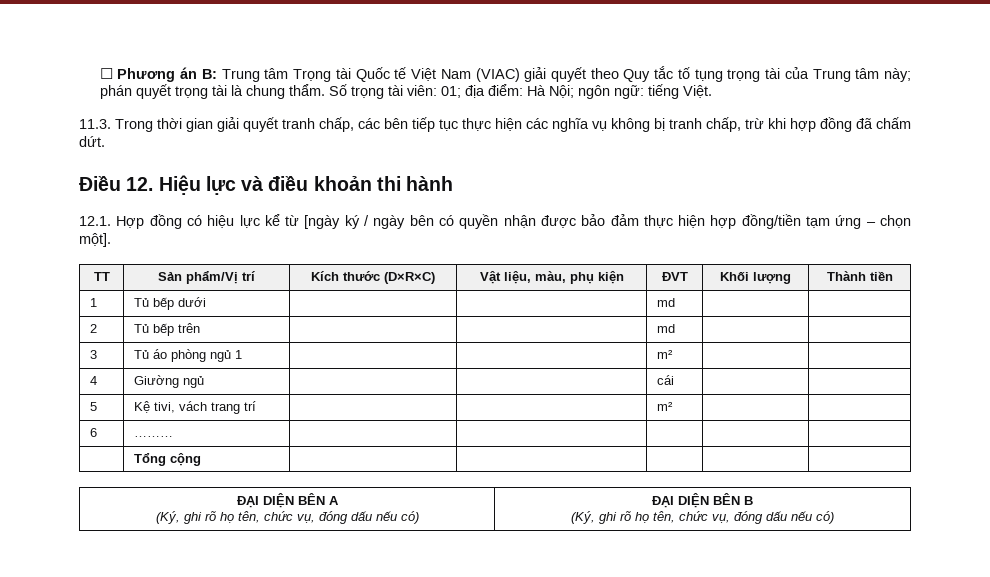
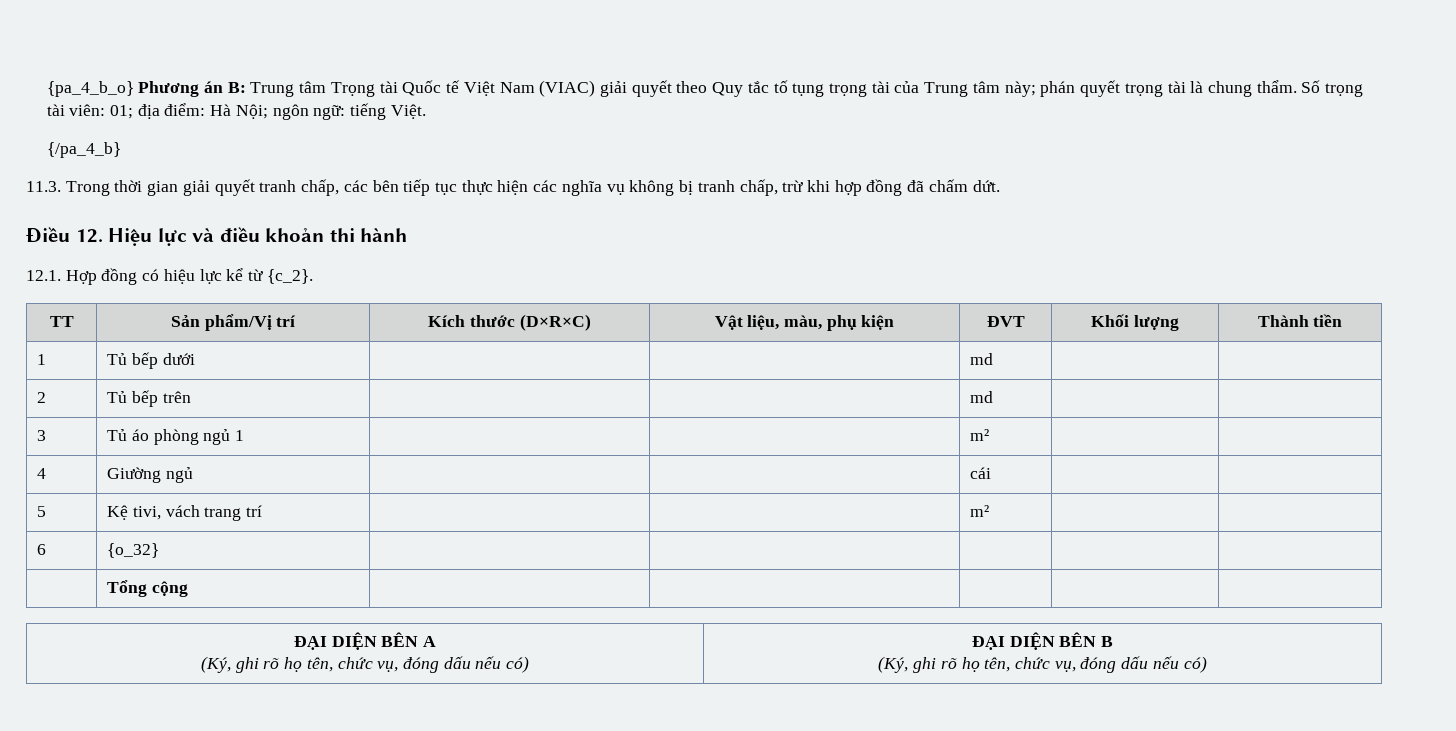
[99,68,113,79] ☐ -> [46,81,134,97] {pa_4_b_o}
(712, 91) none -> [46,142,121,158] // {/pa_4_b}
[304,214,911,229] [79,233,111,247] [ngày ký / ngày bên có quyền nhận được bảo đảm thực hiện hợp đồng/tiền tạm ứng – chọn một]. -> [266,269,313,284] {c_2}.
[134,436,174,437] ……… -> [107,543,160,558] {o_32}

